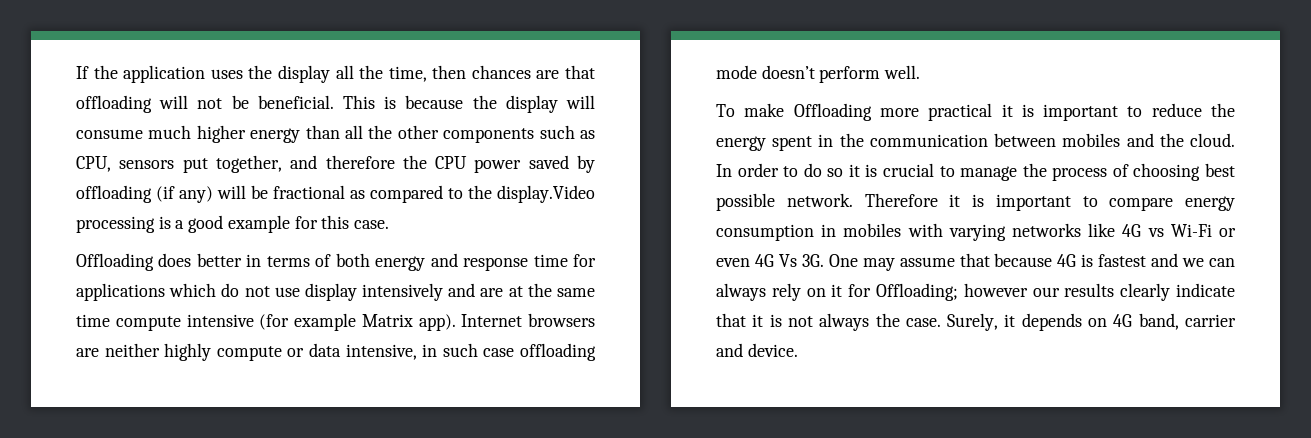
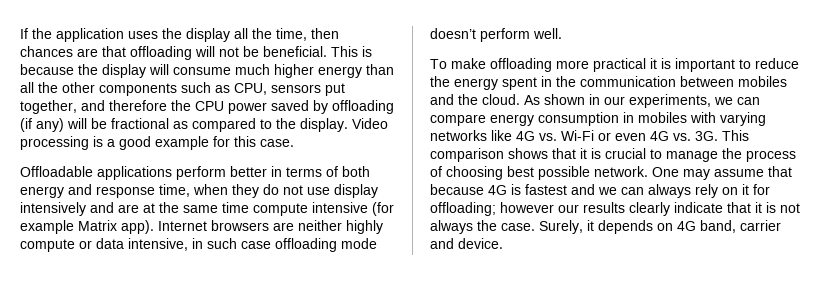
[497,185,595,203] display.Video -> [300,118,388,132] display. Video
[76,253,192,271] Offloading does -> [20,166,226,180] Offloadable applications perform
[533,254,596,267] [76,283,217,301] time for applications which -> [159,184,259,198] time, when they
[793,103,872,121] Offloading -> [490,58,552,72] offloading
[716,163,844,177] In order to do so -> [524,94,760,108] [430,112,766,126] [430,130,749,141] [430,148,576,162] As shown in our experiments, we can compare energy consumption in mobiles with varying networks like 4G vs. Wi-Fi or even 4G vs. 3G. This comparison shows that
[864,193,1235,211] [716,223,1236,241] [716,254,824,267] Therefore it is important to compare energy consumption in mobiles with varying networks like 4G vs Wi-Fi or even 4G Vs 3G. -> (648, 171) none
[876,283,958,301] Offloading; -> [430,202,496,216] offloading;

